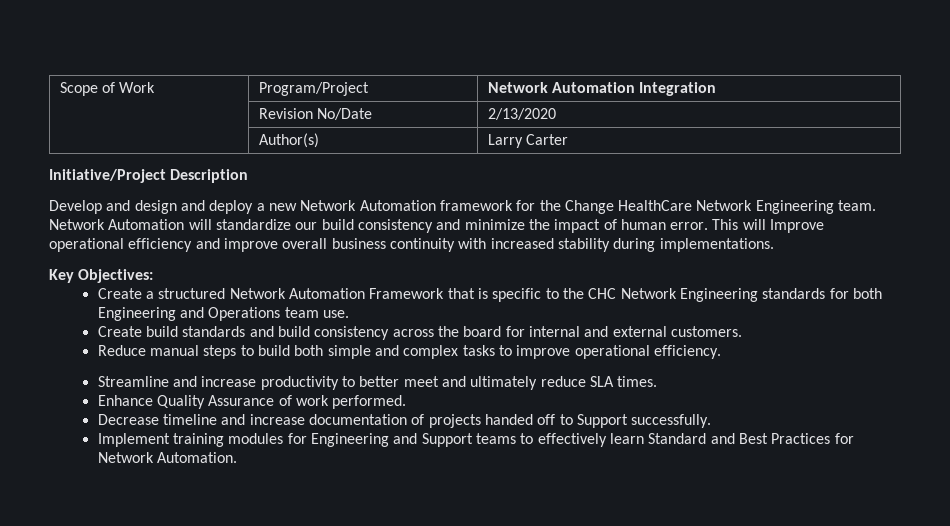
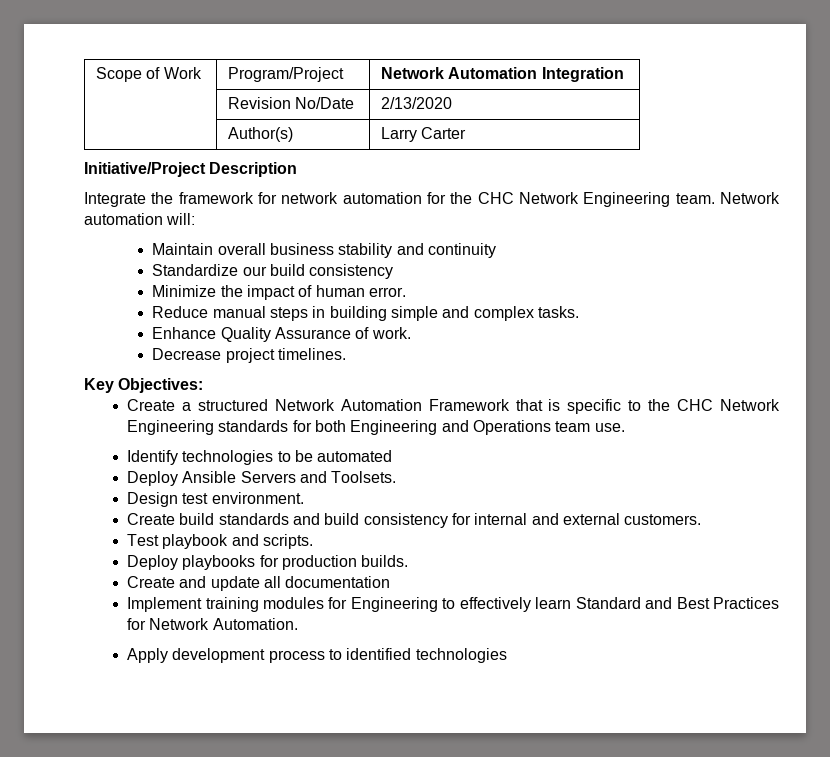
[49,200,877,214] [49,219,291,230] Develop and design and deploy a new Network Automation framework for the Change HealthCare Network Engineering team. Network Automation will standardize -> [84,192,780,207] [84,213,196,225] [152,243,497,258] [152,264,239,276] Integrate the framework for network automation for the CHC Network Engineering team. Network automation will: // Maintain overall business stability and continuity // Standardize
[436,219,525,230] and minimize -> [152,285,217,297] // Minimize
[712,219,825,233] [49,238,774,252] This will Improve operational efficiency and improve overall business continuity with increased stability during implementations. -> [152,306,580,321] [152,327,411,342] [152,348,347,363] // Reduce manual steps in building simple and complex tasks. // Enhance Quality Assurance of work. // Decrease project timelines.
(350, 314) none -> [127,450,393,465] [127,471,397,486] [127,492,304,507] // Identify technologies to be automated // Deploy Ansible Servers and Toolsets. // Design test environment.
[392,326,502,337] across the board -> (448, 520) none
[97,345,721,359] [97,376,658,390] [97,395,407,409] [97,414,712,428] Reduce manual steps to build both simple and complex tasks to improve operational efficiency. // Streamline and increase productivity to better meet and ultimately reduce SLA times. // Enhance Quality Assurance of work performed. // Decrease timeline and increase documentation of projects handed off to Support successfully. -> [127,534,314,549] [127,555,409,570] [127,576,391,591] Test playbook and scripts. // Deploy playbooks for production builds. // Create and update all documentation
[393,433,517,447] and Support teams -> (438, 604) none
(238, 457) none -> [127,648,507,663] // Apply development process to identified technologies

